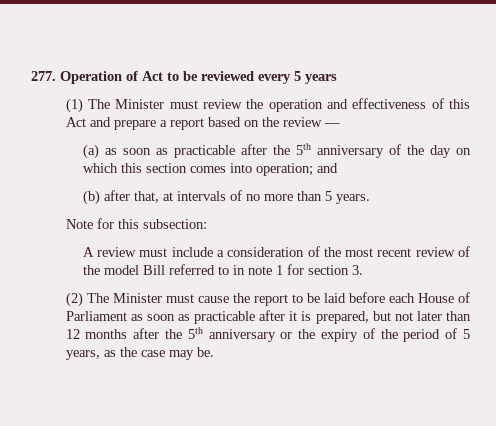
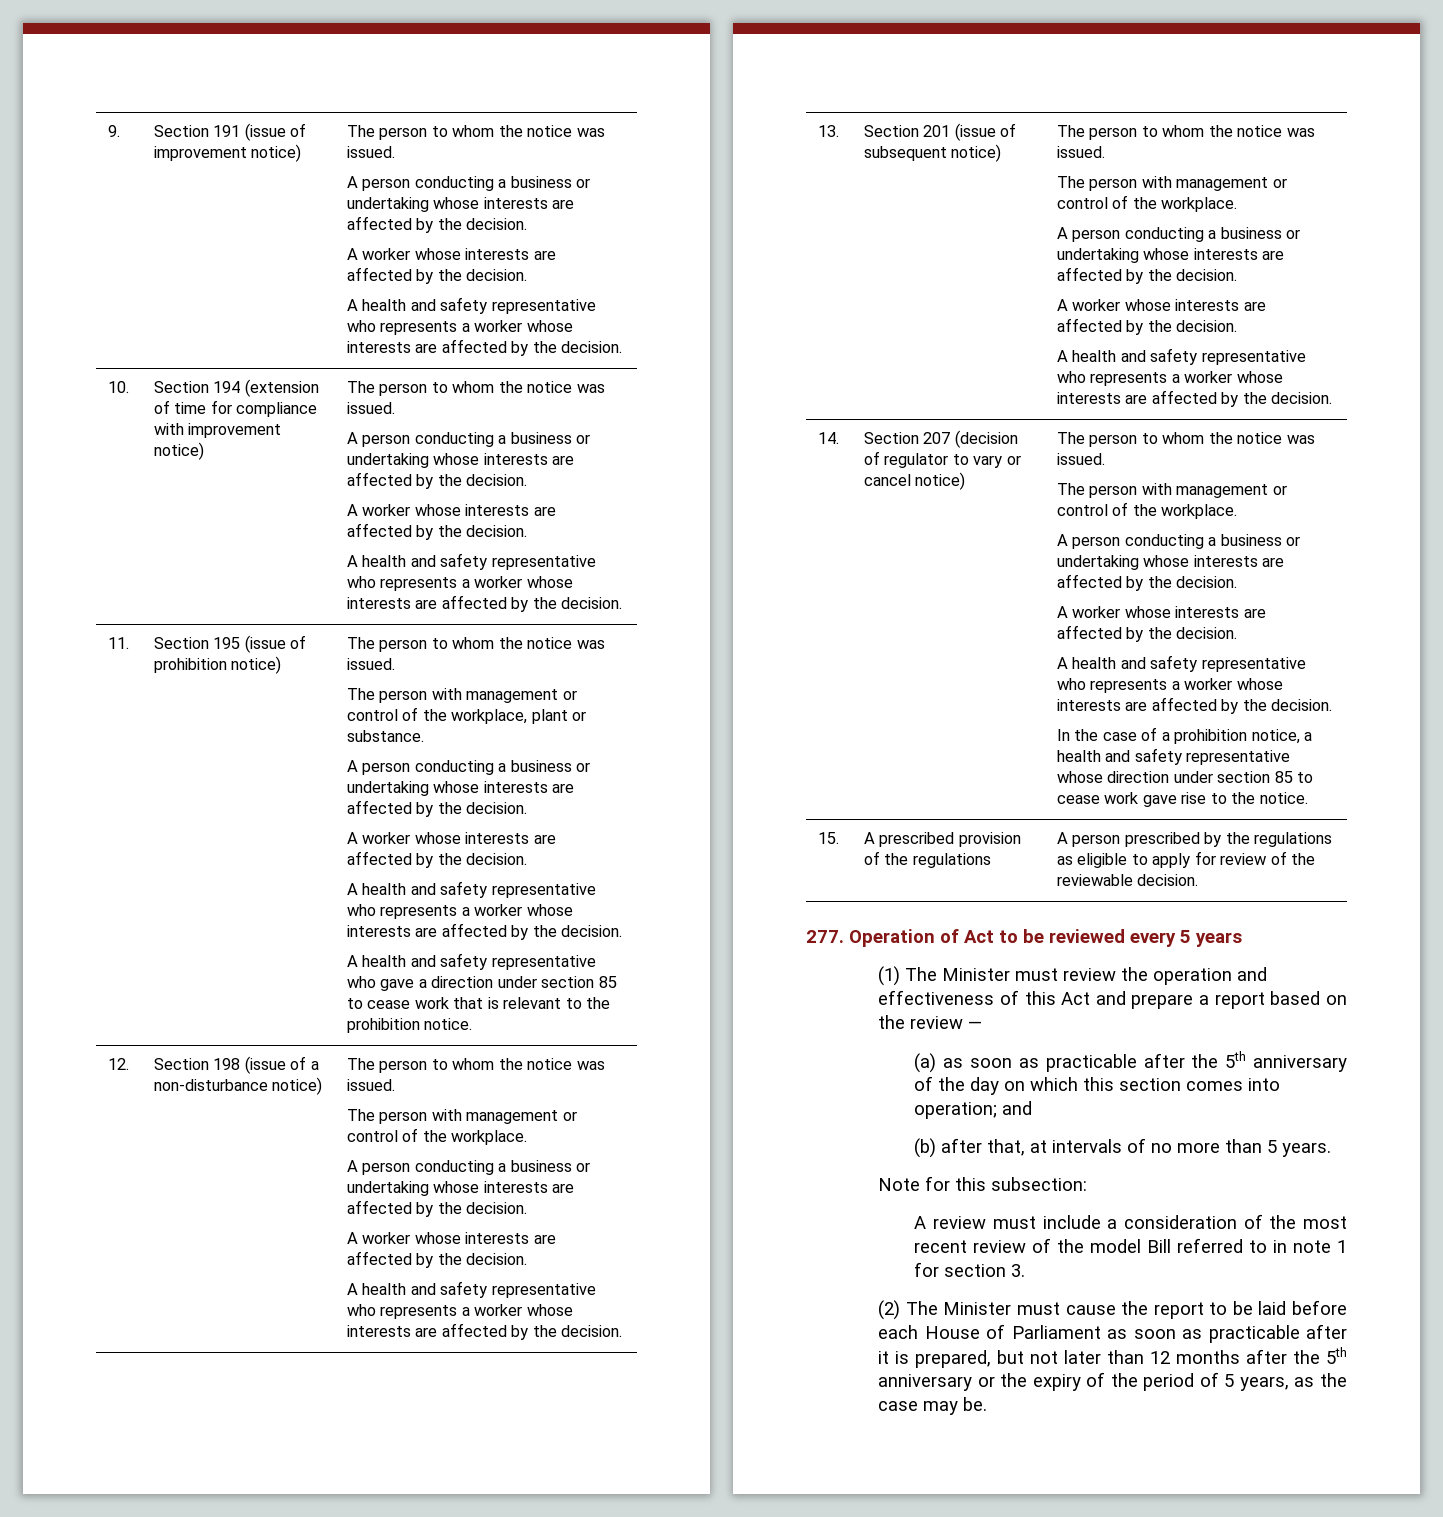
(31, 76) none -> [108,125,121,137] [154,123,307,141] [154,144,302,162] [347,125,605,140] [347,146,396,158] [347,176,591,191] [347,197,575,212] [347,216,528,233] [347,248,556,260] [347,267,528,284] [347,297,596,314] [347,320,573,335] [347,339,623,356] [108,381,130,393] [154,379,319,397] [154,400,318,417] [154,423,282,438] [154,442,205,460] [347,381,605,396] [347,402,396,414] [347,432,591,447] [347,453,575,468] [347,472,528,489] [347,504,556,516] [347,523,528,540] [347,553,596,570] [347,576,573,591] [347,595,623,612] [108,637,130,649] [154,635,307,653] [154,656,282,674] [347,637,605,652] [347,658,396,670] [347,688,577,703] [347,707,587,724] [347,730,425,742] [347,760,591,775] [347,781,575,796] [347,800,528,817] [347,832,556,844] [347,851,528,868] [347,881,596,898] [347,904,573,919] [347,923,623,940] [347,953,596,970] [347,976,617,991] [347,997,611,1009] [347,1018,473,1033] [108,1058,130,1070] [154,1056,319,1074] [154,1077,323,1095] [347,1058,605,1073] [347,1079,396,1091] [347,1109,577,1124] [347,1128,528,1145] [347,1160,591,1175] [347,1181,575,1196] [347,1200,528,1217] [347,1232,556,1244] [347,1251,528,1268] [347,1281,596,1298] [347,1304,573,1319] [347,1323,623,1340] [818,125,840,137] [864,123,1017,141] [864,144,1002,162] [1057,125,1315,140] [1057,146,1106,158] [1057,176,1287,191] [1057,195,1238,212] [1057,227,1301,242] [1057,248,1285,263] [1057,267,1238,284] [1057,299,1266,311] [1057,318,1238,335] [1057,348,1306,365] [1057,371,1283,386] [1057,390,1333,407] [818,432,840,444] [864,430,1018,448] [864,451,1021,468] [864,472,966,490] [1057,432,1315,447] [1057,453,1106,465] [1057,483,1287,498] [1057,502,1238,519] [1057,534,1301,549] [1057,555,1285,570] [1057,574,1238,591] [1057,606,1266,618] [1057,625,1238,642] [1057,655,1306,672] [1057,678,1283,693] [1057,697,1333,714] [1057,727,1313,744] [1057,748,1291,765] [1057,771,1314,783] [1057,792,1308,807] [818,832,840,844] [864,832,1021,847] [864,851,991,868] [1057,832,1333,847] [1057,851,1316,868] [1057,874,1199,886] 9. | Section 191 (issue of improvement notice) | The person to whom the notice was issued. // A person conducting a business or undertaking whose interests are affected by the decision. // A worker whose interests are affected by the decision. // A health and safety representative who represents a worker whose interests are affected by the decision. // 10. | Section 194 (extension of time for compliance with improvement notice) | The person to whom the notice was issued. // A person conducting a business or undertaking whose interests are affected by the decision. // A worker whose interests are affected by the decision. // A health and safety representative who represents a worker whose interests are affected by the decision. // 11. | Section 195 (issue of prohibition notice) | The person to whom the notice was issued. // The person with management or control of the workplace, plant or substance. // A person conducting a business or undertaking whose interests are affected by the decision. // A worker whose interests are affected by the decision. // A health and safety representative who represents a worker whose interests are affected by the decision. // A health and safety representative who gave a direction under section 85 to cease work that is relevant to the prohibition notice. // 12. | Section 198 (issue of a non-disturbance notice) | The person to whom the notice was issued. // The person with management or control of the workplace. // A person conducting a business or undertaking whose interests are affected by the decision. // A worker whose interests are affected by the decision. // A health and safety representative who represents a worker whose interests are affected by the decision. // 13. | Section 201 (issue of subsequent notice) | The person to whom the notice was issued. // The person with management or control of the workplace. // A person conducting a business or undertaking whose interests are affected by the decision. // A worker whose interests are affected by the decision. // A health and safety representative who represents a worker whose interests are affected by the decision. // 14. | Section 207 (decision of regulator to vary or cancel notice) | The person to whom the notice was issued. // The person with management or control of the workplace. // A person conducting a business or undertaking whose interests are affected by the decision. // A worker whose interests are affected by the decision. // A health and safety representative who represents a worker whose interests are affected by the decision. // In the case of a prohibition notice, a health and safety representative whose direction under section 85 to cease work gave rise to the notice. // 15. | A prescribed provision of the regulations | A person prescribed by the regulations as eligible to apply for review of the reviewable decision. //

